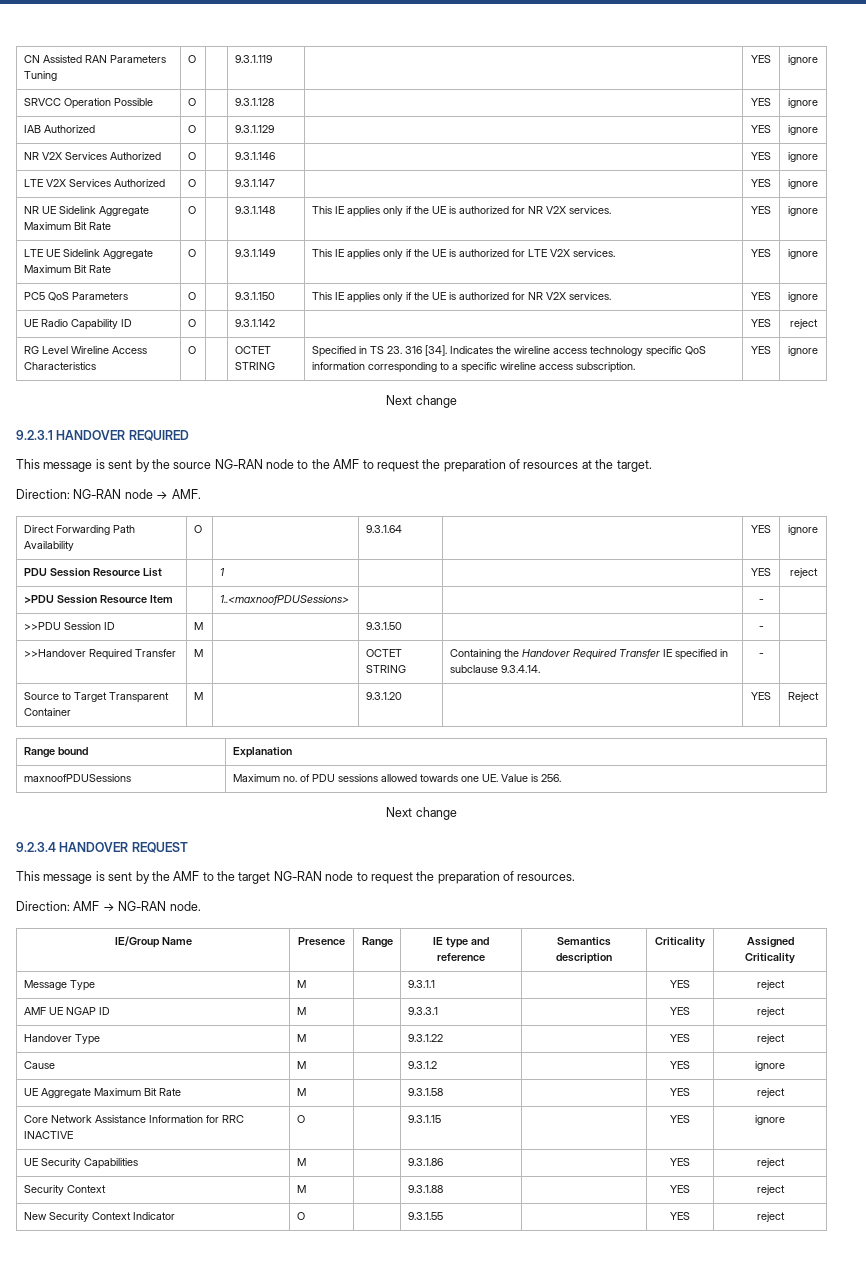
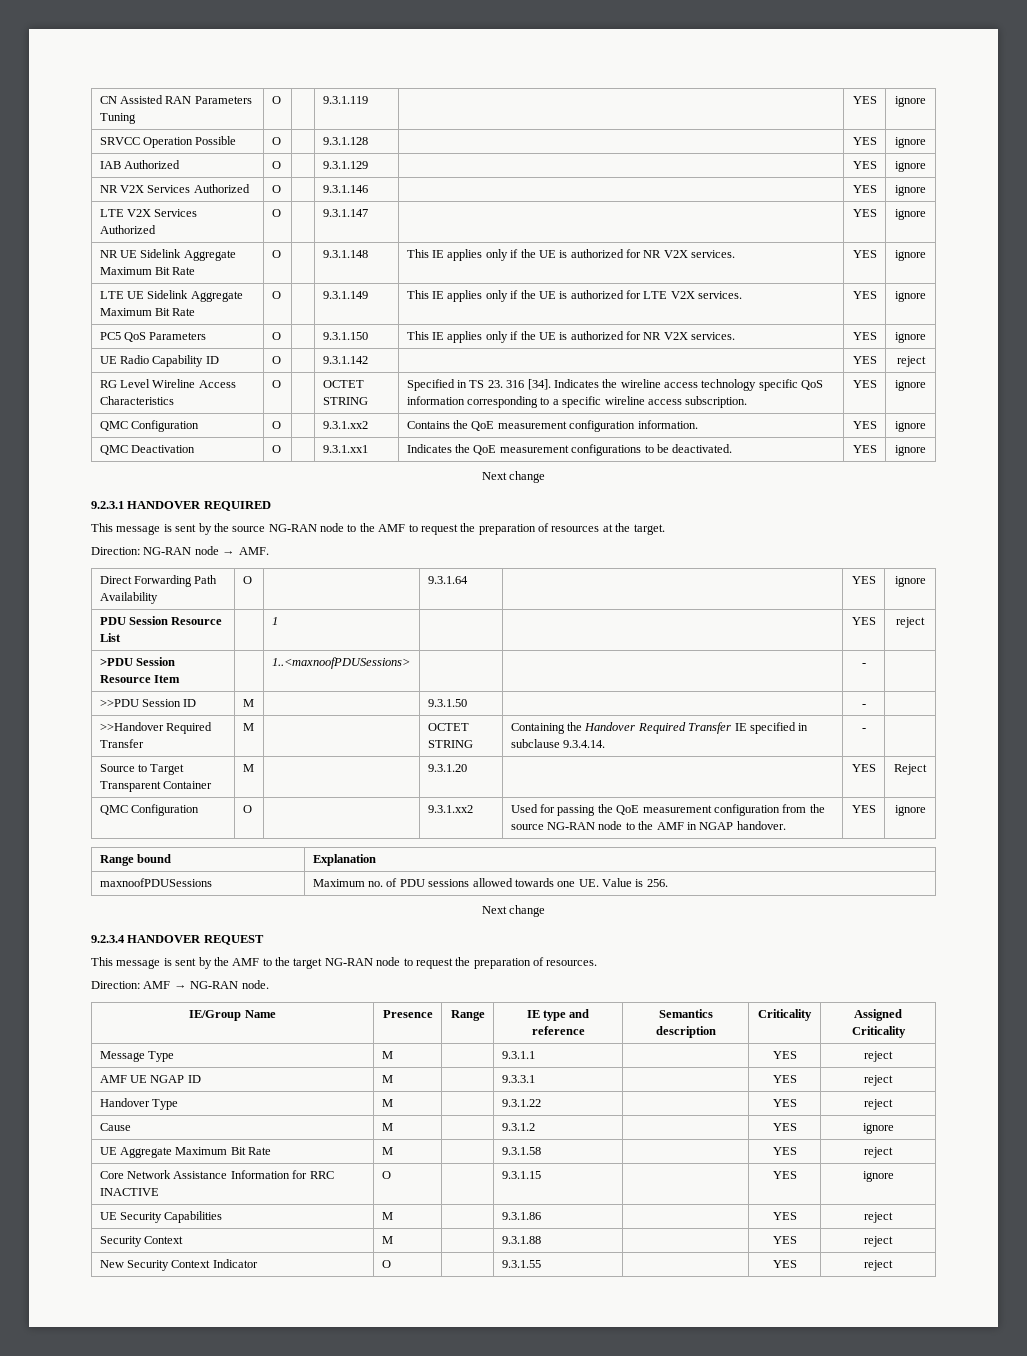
(818, 351) none -> [99,420,199,432] [271,421,281,429] [322,421,368,429] [406,420,698,432] [852,421,877,429] [895,421,926,432] [99,445,195,455] [271,445,281,453] [322,445,368,453] [406,444,733,456] [852,445,877,453] [895,445,926,456] // QMC Configuration | O | | 9.3.1.xx2 | Contains the QoE measurement configuration information. | YES | ignore // QMC Deactivation | O | | 9.3.1.xx1 | Indicates the QoE measurement configurations to be deactivated. | YES | ignore
(819, 697) none -> [99,804,199,816] [242,805,252,813] [427,805,473,813] [510,804,825,816] [510,821,786,830] [851,805,876,813] [894,805,926,816] // QMC Configuration | O | | 9.3.1.xx2 | Used for passing the QoE measurement configuration from the source NG-RAN node to the AMF in NGAP handover. | YES | ignore

